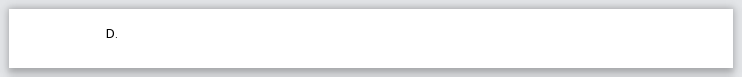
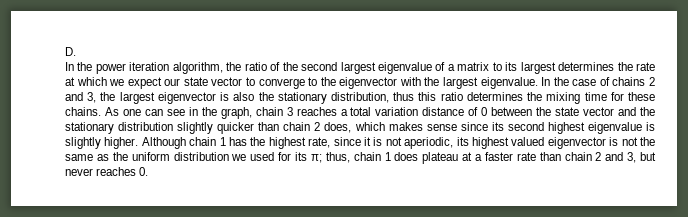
(118, 33) none -> [65,62,655,74] [65,77,655,89] [65,92,656,104] [65,107,655,119] [65,122,656,134] [65,137,655,149] [65,152,657,164] [65,167,149,176] // In the power iteration algorithm, the ratio of the second largest eigenvalue of a matrix to its largest determines the rate at which we expect our state vector to converge to the eigenvector with the largest eigenvalue. In the case of chains 2 and 3, the largest eigenvector is also the stationary distribution, thus this ratio determines the mixing time for these chains. As one can see in the graph, chain 3 reaches a total variation distance of 0 between the state vector and the stationary distribution slightly quicker than chain 2 does, which makes sense since its second highest eigenvalue is slightly higher. Although chain 1 has the highest rate, since it is not aperiodic, its highest valued eigenvector is not the same as the uniform distribution we used for its π; thus, chain 1 does plateau at a faster rate than chain 2 and 3, but never reaches 0.

